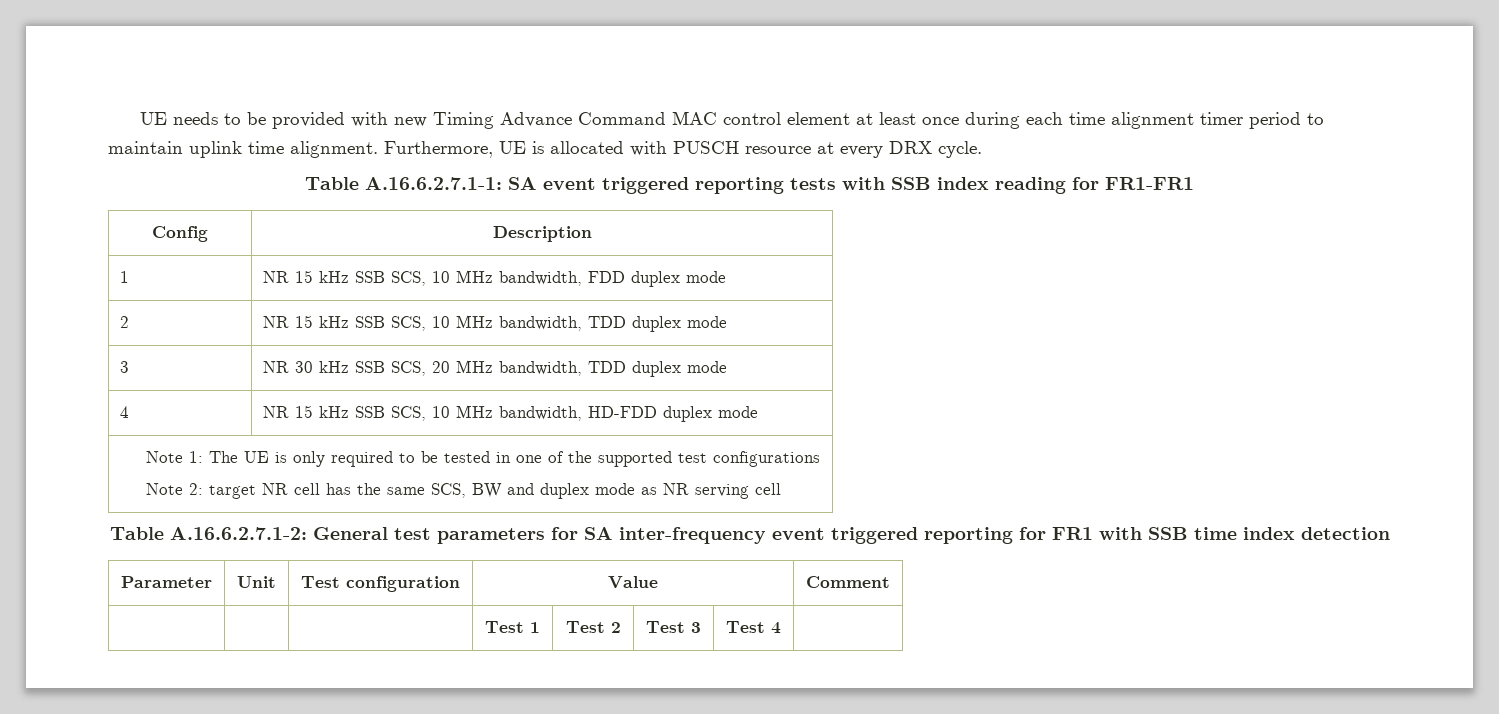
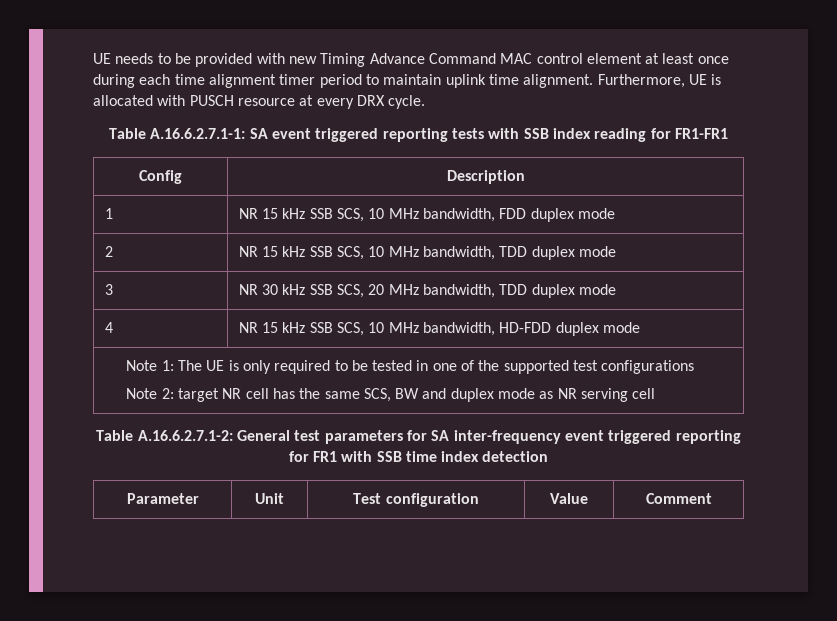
[485,621,540,633] [565,621,621,633] [646,621,701,633] [726,621,781,634] // | | | Test 1 | Test 2 | Test 3 | Test 4 | -> (712, 498) none

